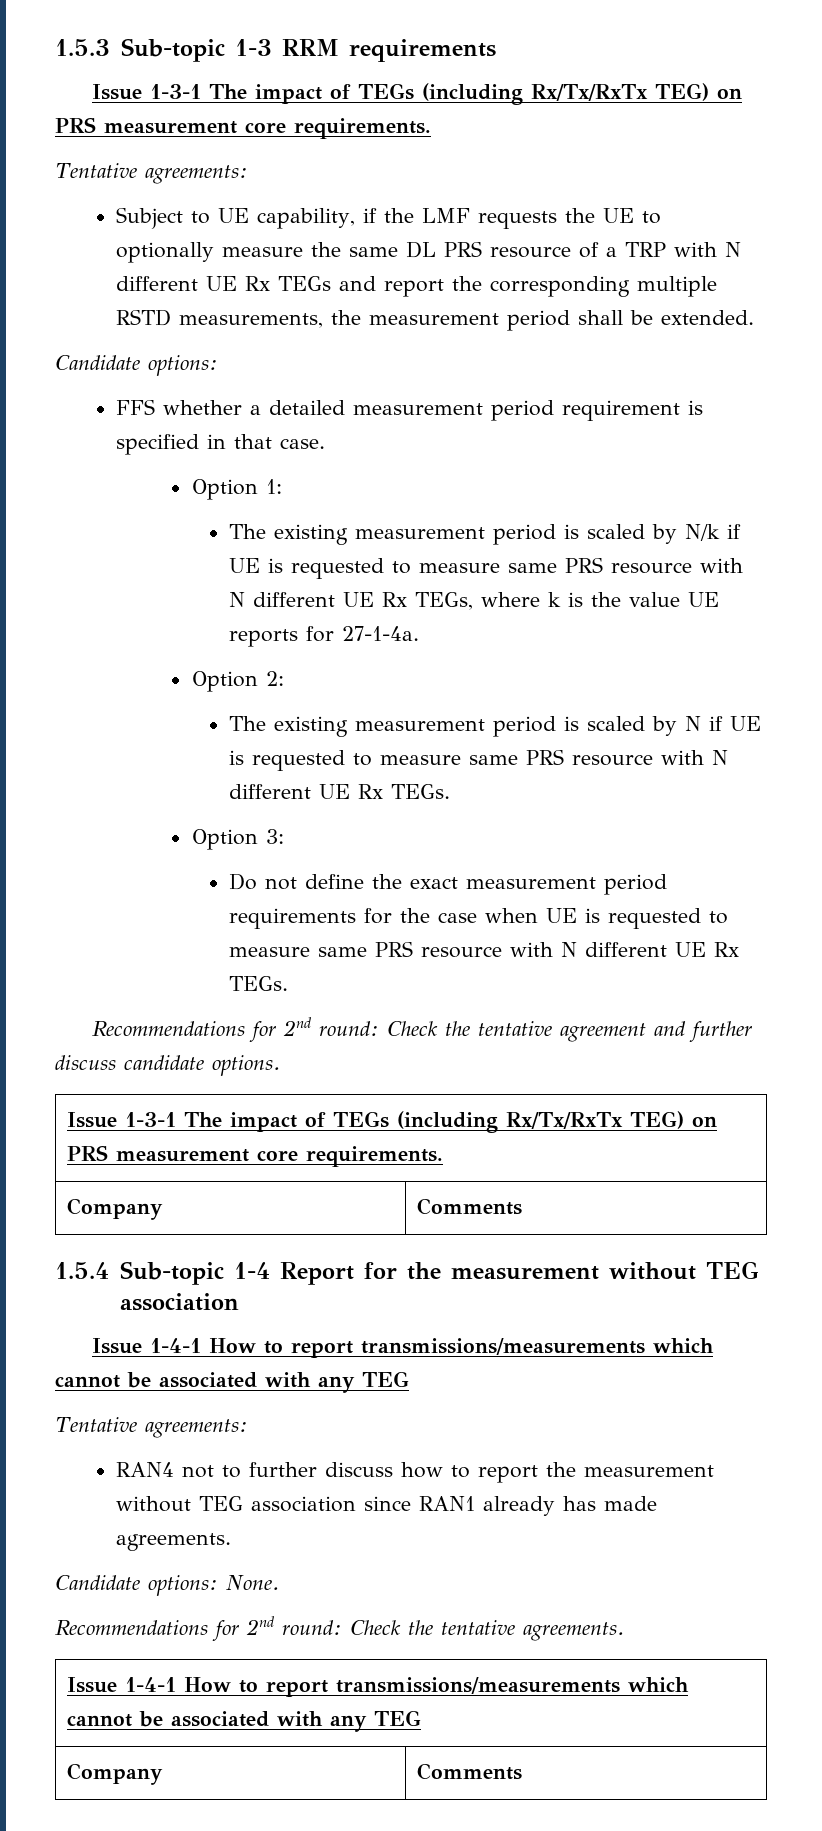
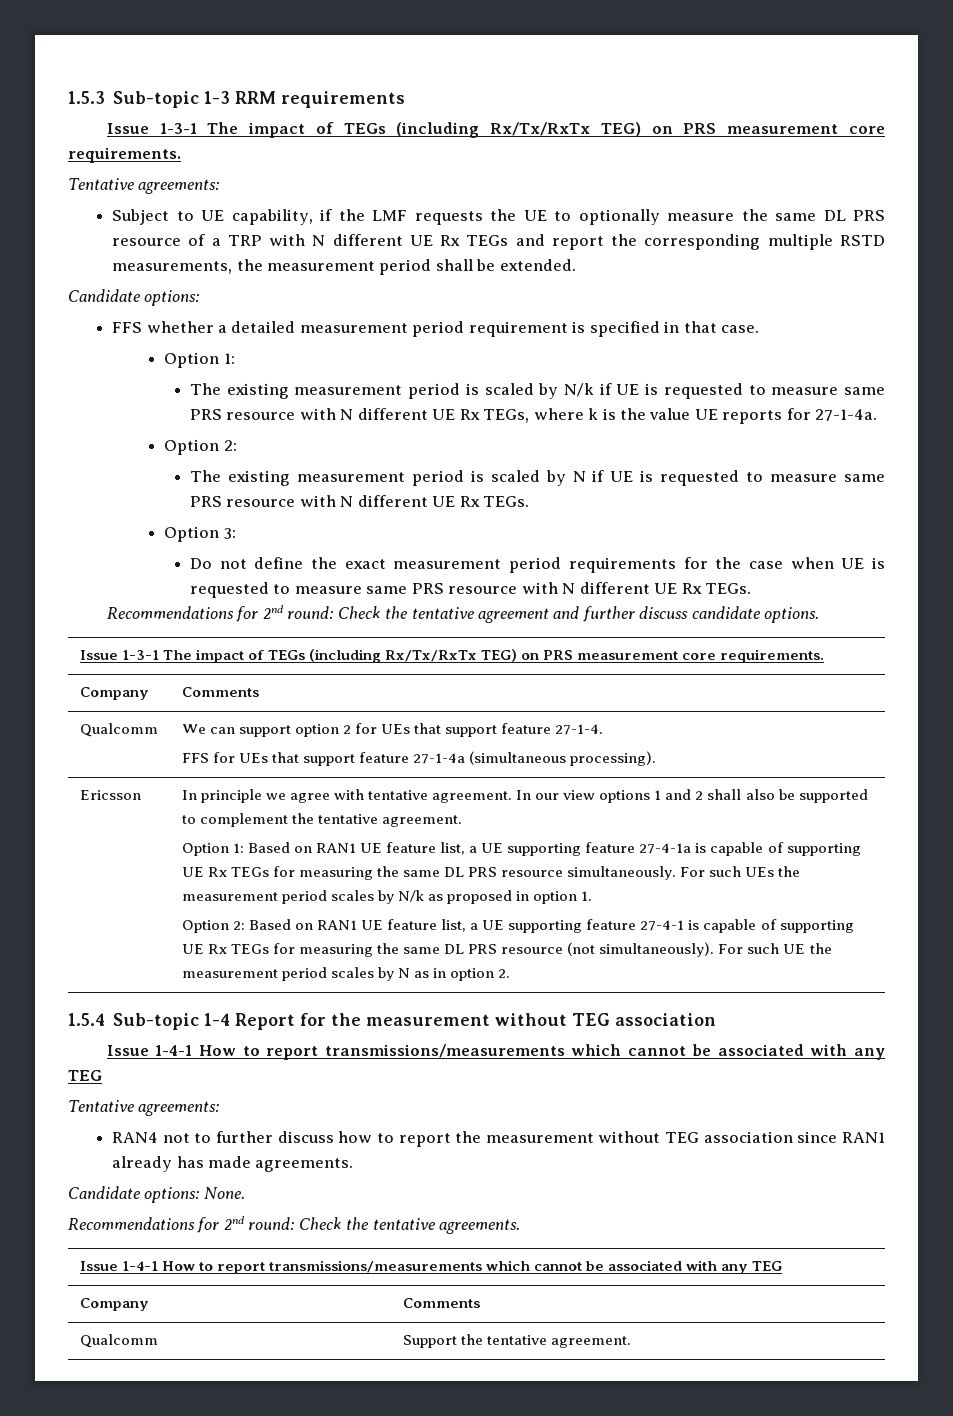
(522, 1206) none -> [79,723,158,737] [181,723,604,737] [181,751,657,766] [79,790,141,800] [181,789,868,803] [181,813,462,827] [181,842,861,856] [181,866,801,880] [181,890,593,904] [181,919,854,933] [181,942,832,957] [181,967,511,981] // Qualcomm | We can support option 2 for UEs that support feature 27-1-4. // FFS for UEs that support feature 27-1-4a (simultaneous processing). // Ericsson | In principle we agree with tentative agreement. In our view options 1 and 2 shall also be supported to complement the tentative agreement. // Option 1: Based on RAN1 UE feature list, a UE supporting feature 27-4-1a is capable of supporting UE Rx TEGs for measuring the same DL PRS resource simultaneously. For such UEs the measurement period scales by N/k as proposed in option 1. // Option 2: Based on RAN1 UE feature list, a UE supporting feature 27-4-1 is capable of supporting UE Rx TEGs for measuring the same DL PRS resource (not simultaneously). For such UE the measurement period scales by N as in option 2.
(522, 1771) none -> [79,1334,158,1348] [402,1334,631,1348] // Qualcomm | Support the tentative agreement.

